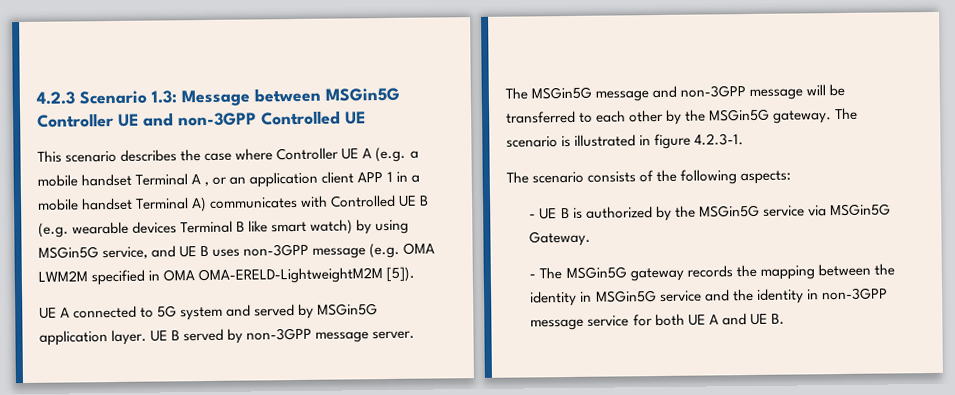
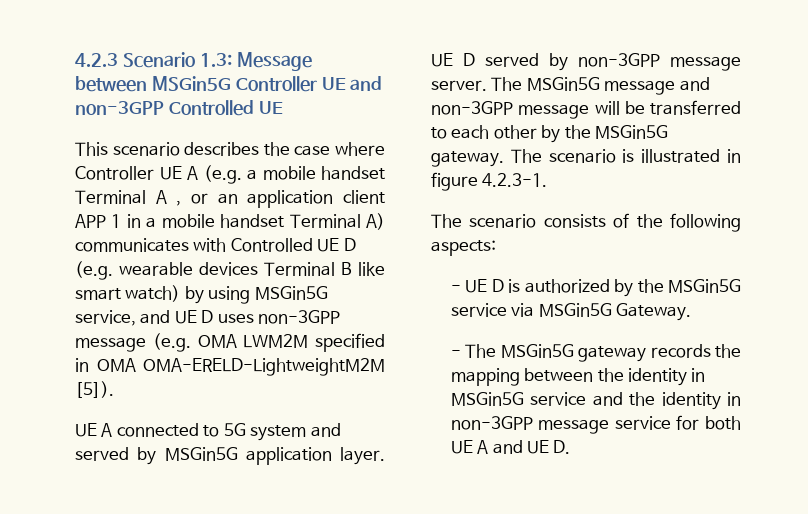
[419,195,430,206] B -> [343,238,356,251] D
[200,245,210,257] B -> [201,310,214,323] D
[171,330,181,341] B -> [463,53,475,66] D
[560,207,570,219] B -> [491,279,504,292] D
[770,313,785,325] B. -> [553,440,571,454] D.

